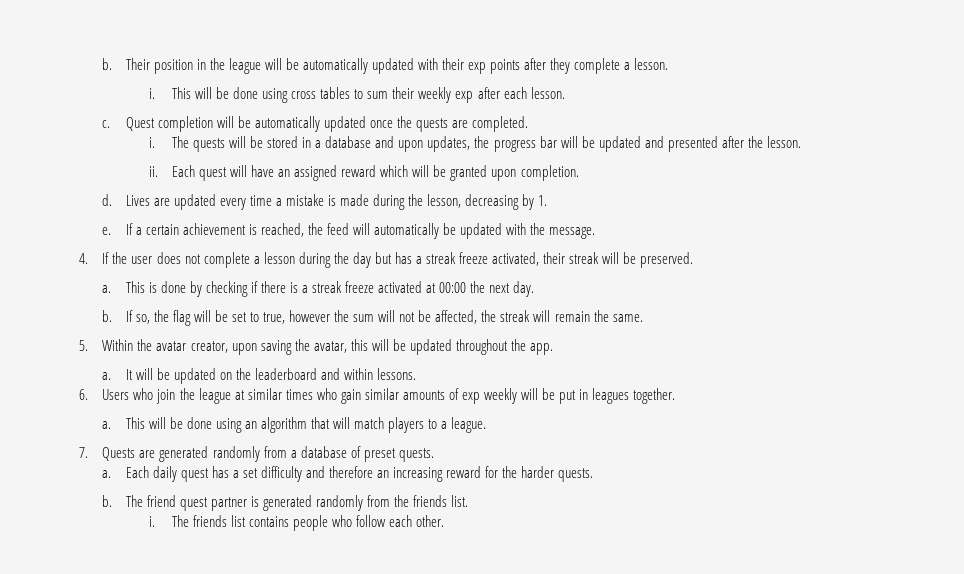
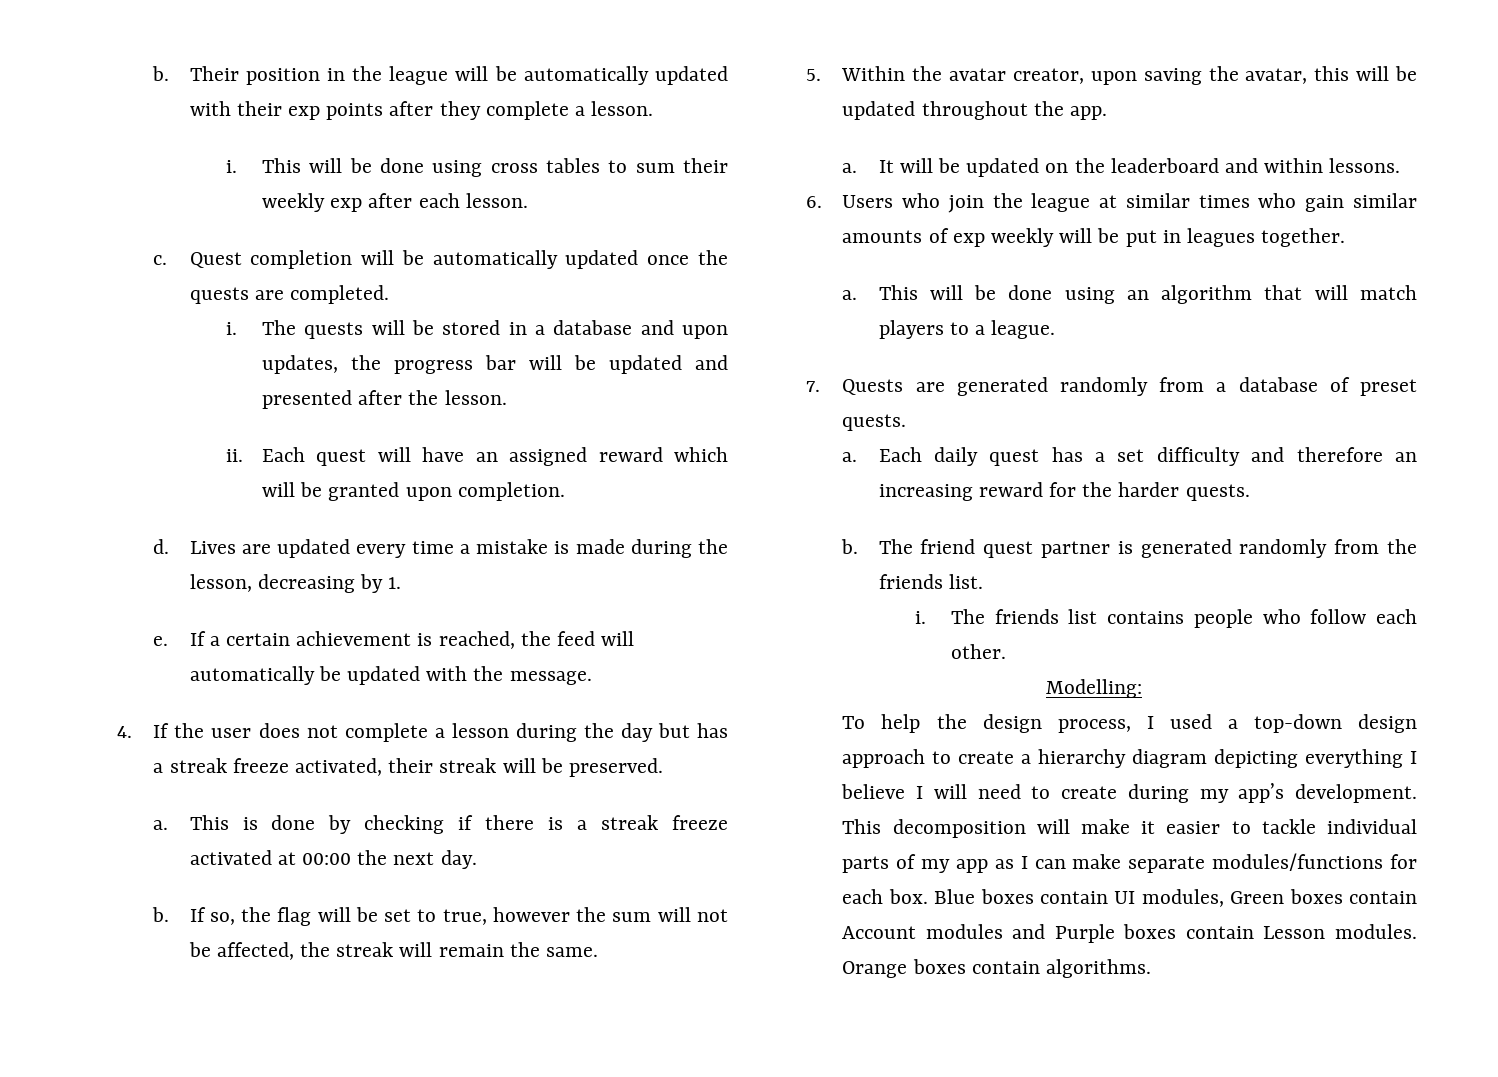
(445, 521) none -> [1045,679,1142,698] [842,714,1417,733] [842,749,1417,768] [841,783,1417,803] [842,819,1417,838] [842,853,1417,873] [842,889,1417,907] [842,924,1417,943] [842,959,1152,978] // Modelling: // To help the design process, I used a top-down design approach to create a hierarchy diagram depicting everything I believe I will need to create during my app’s development. This decomposition will make it easier to tackle individual parts of my app as I can make separate modules/functions for each box. Blue boxes contain UI modules, Green boxes contain Account modules and Purple boxes contain Lesson modules. Orange boxes contain algorithms.

